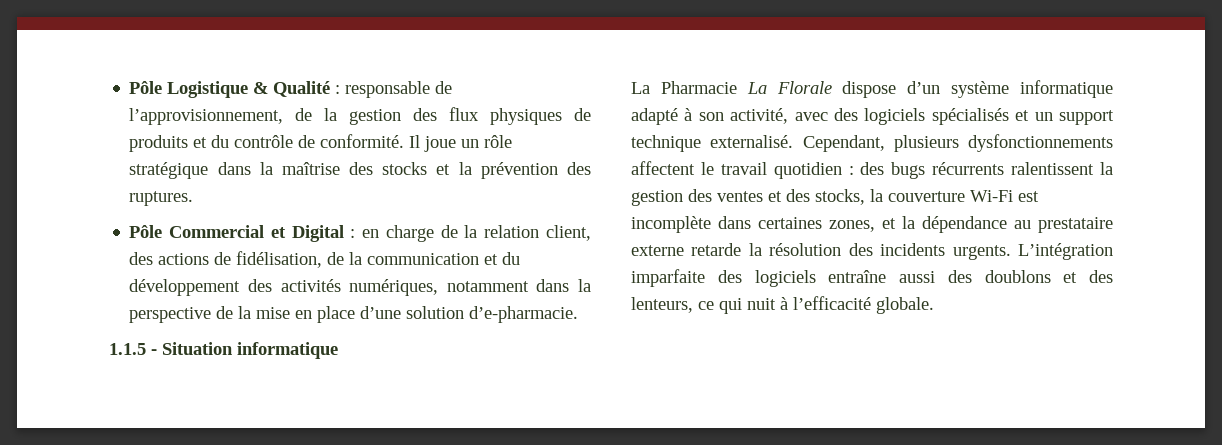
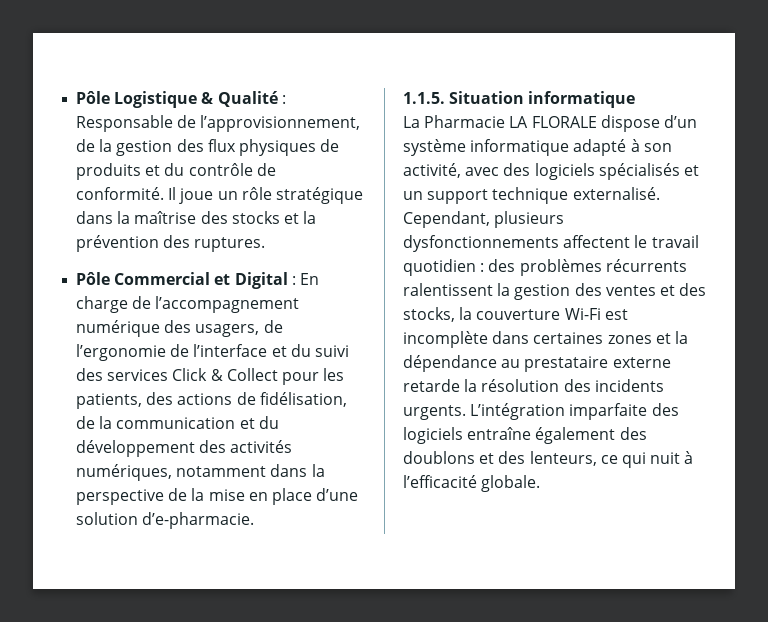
[345,81,431,98] responsable -> [76,115,174,132] Responsable
[362,229,380,238] en -> [299,273,319,285] En
[464,225,591,241] la relation client, -> [155,296,300,313] [76,320,283,337] [76,344,349,361] [76,368,345,385] [76,393,143,409] l’accompagnement numérique des usagers, de l’ergonomie de l’interface et du suivi des services Click & Collect pour les patients,
[109,343,157,355] 1.1.5 - -> [403,92,445,104] 1.1.5.
[746,81,832,94] La Florale -> [509,116,597,128] LA FLORALE
[891,162,926,179] bugs -> [519,259,602,276] problèmes
[829,220,875,232] zones, -> [607,335,652,344] zones
[899,271,935,283] aussi -> [535,427,616,444] également

